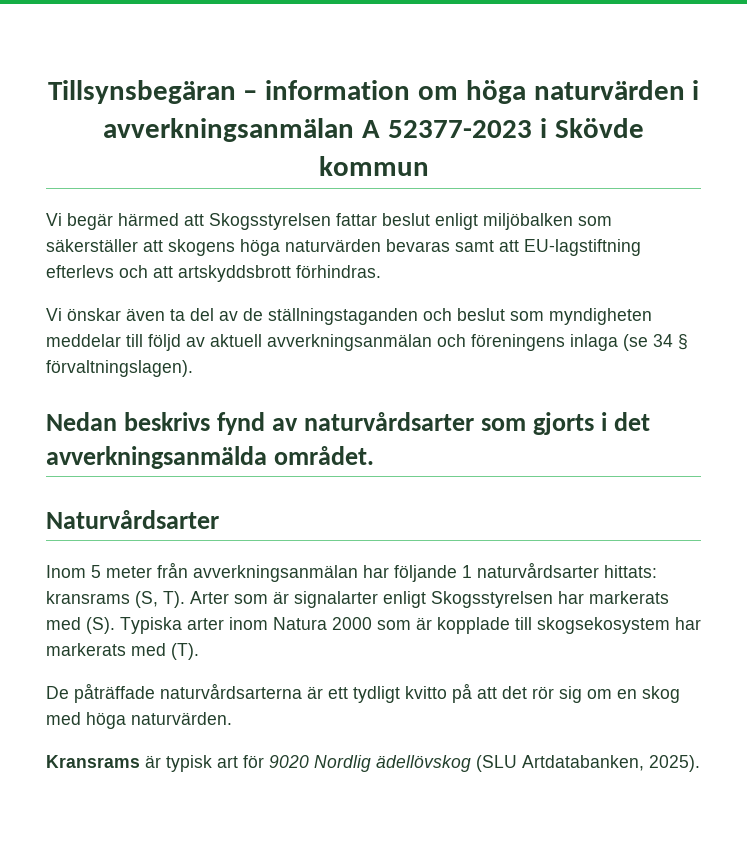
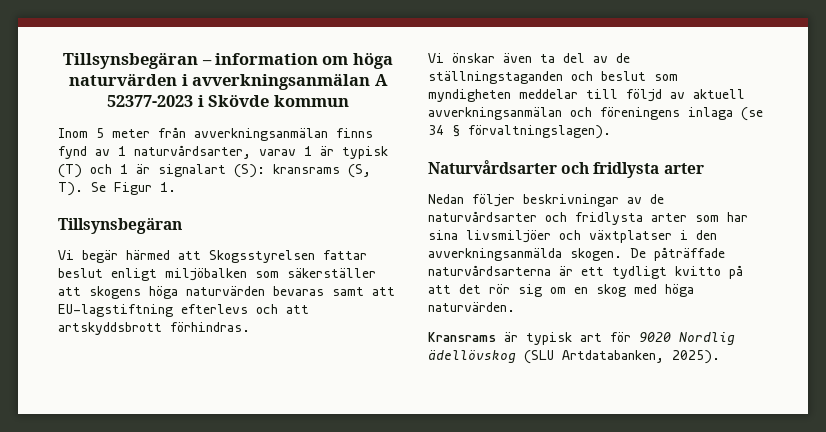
(429, 166) none -> [58,127,373,141] [58,145,388,159] [58,164,371,178] [58,182,176,196] [58,217,182,234] // Inom 5 meter från avverkningsanmälan finns fynd av 1 naturvårdsarter, varav 1 är typisk (T) och 1 är signalart (S): kransrams (S, T). Se Figur 1. // Tillsynsbegäran
[46,412,651,435] [46,446,375,469] [46,510,219,529] [46,562,657,582] [46,591,669,608] [46,617,701,634] [46,643,199,660] Nedan beskrivs fynd av naturvårdsarter som gjorts i det avverkningsanmälda området. // Naturvårdsarter // Inom 5 meter från avverkningsanmälan har följande 1 naturvårdsarter hittats: kransrams (S, T). Arter som är signalarter enligt Skogsstyrelsen har markerats med (S). Typiska arter inom Natura 2000 som är kopplade till skogsekosystem har markerats med (T). // -> [428,160,704,178] [428,194,664,207] [428,211,748,225] [428,230,717,243] [428,248,622,261] Naturvårdsarter och fridlysta arter // Nedan följer beskrivningar av de naturvårdsarter och fridlysta arter som har sina livsmiljöer och växtplatser i den avverkningsanmälda skogen.

